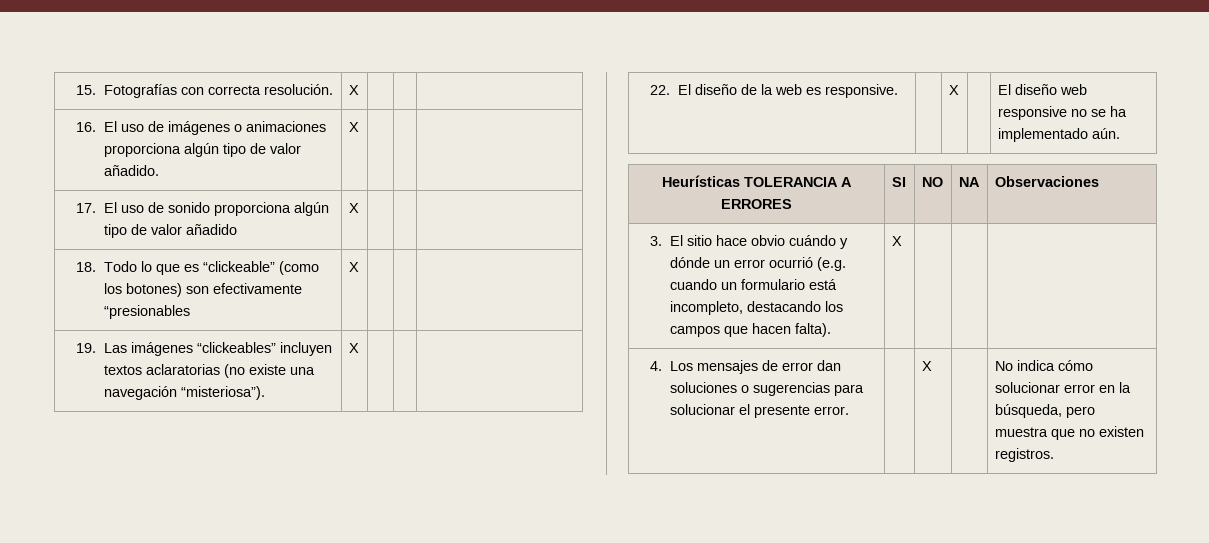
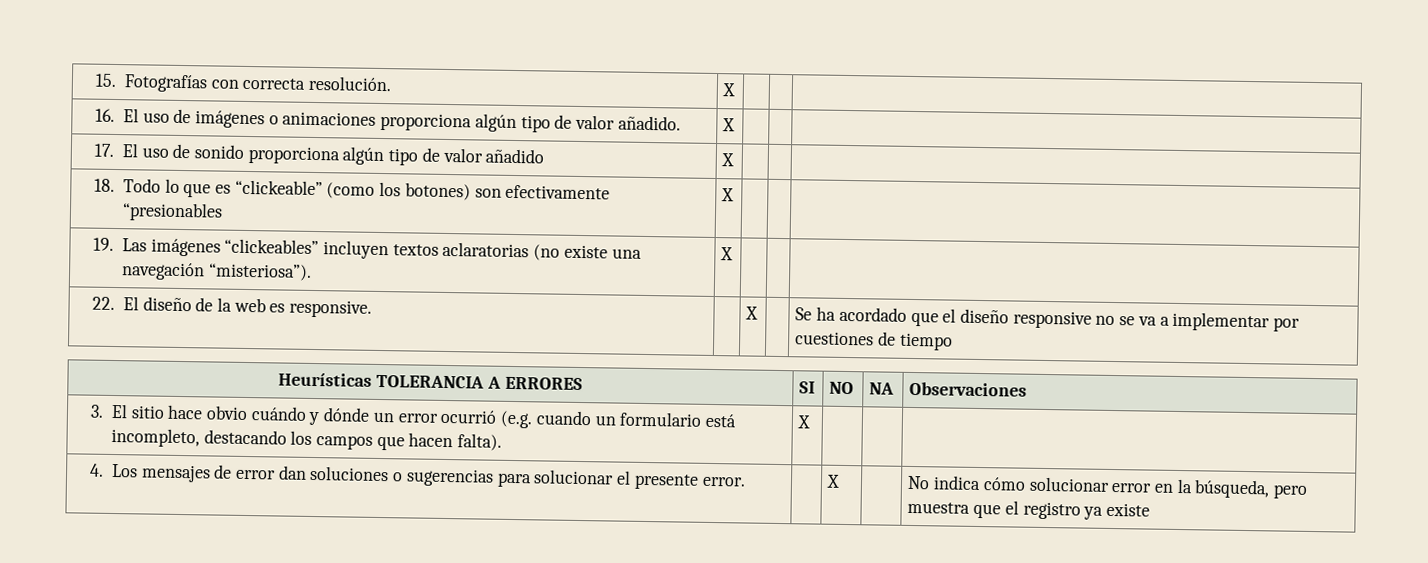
[997,84,1087,95] [997,106,1127,120] [997,128,1120,142] El diseño web responsive no se ha implementado aún. -> [795,306,1301,332] [795,331,953,351] Se ha acordado que el diseño responsive no se va a implementar por cuestiones de tiempo
[1078,426,1144,437] [994,448,1054,462] no existen registros. -> [1004,500,1151,520] el registro ya existe

